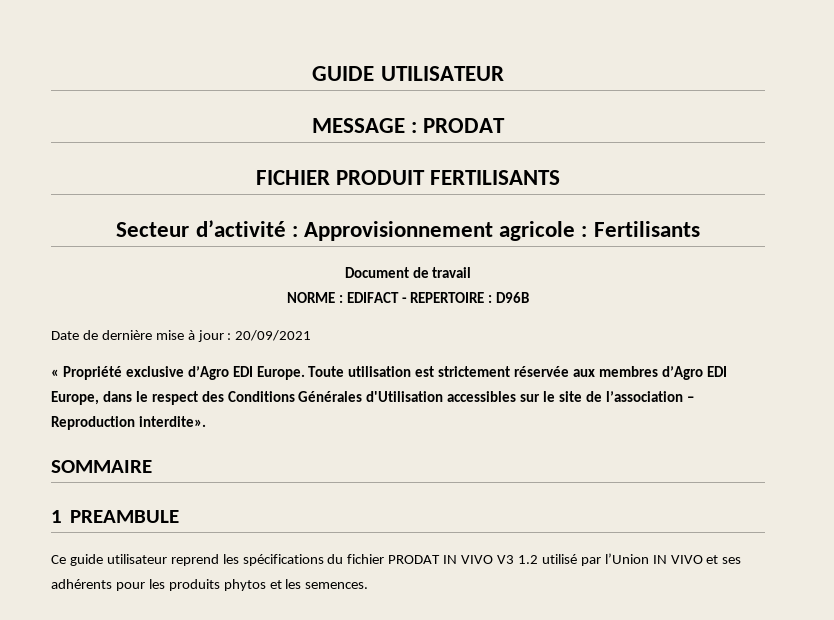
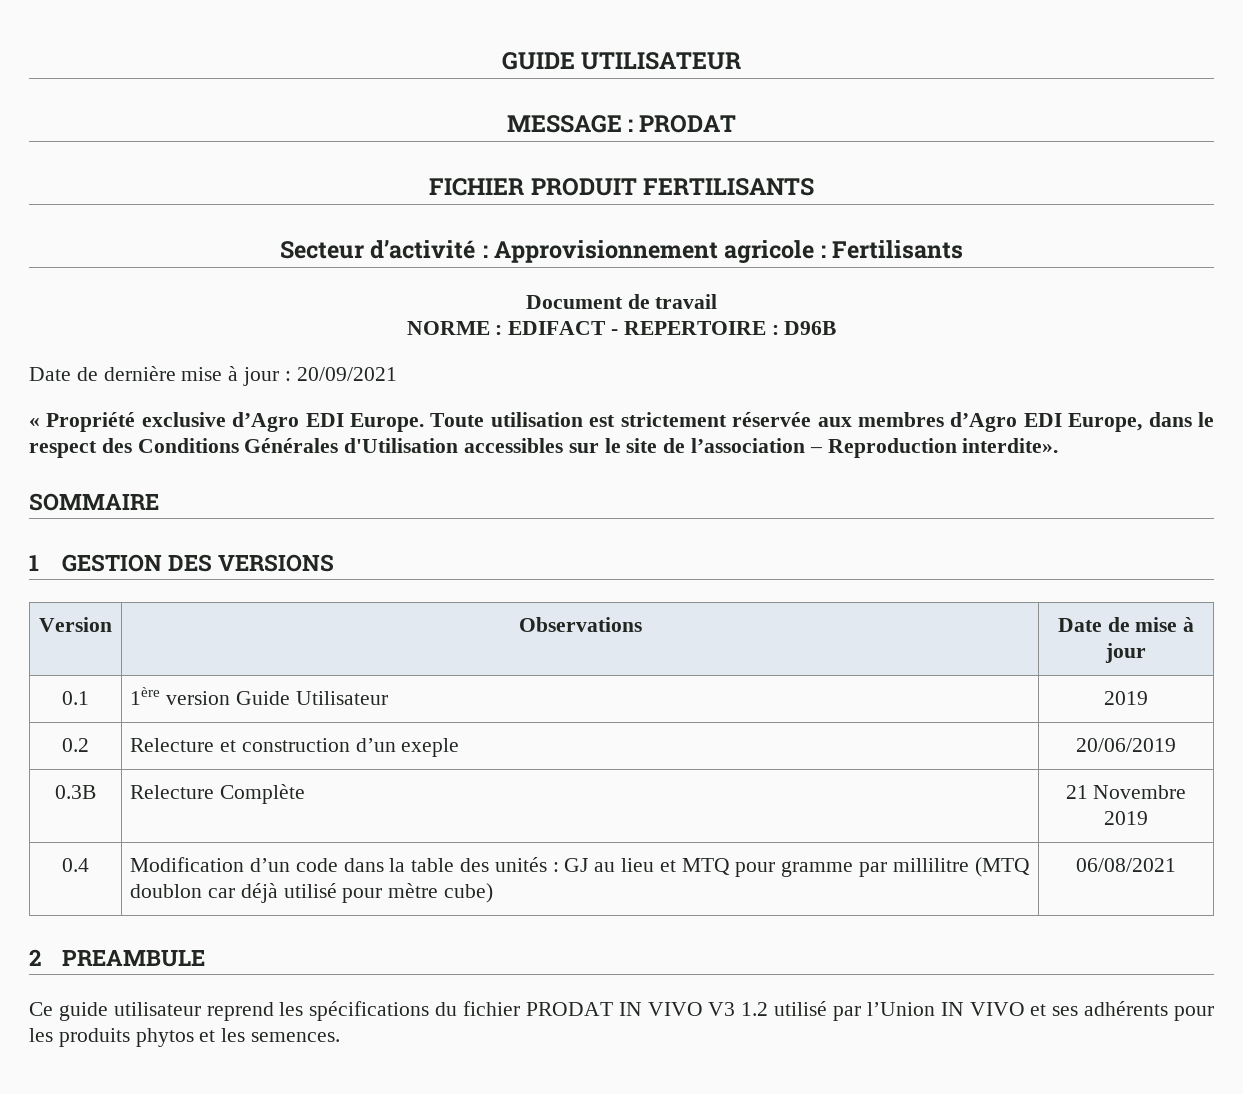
(62, 516) none -> [62,554,335,572] [39,617,112,632] [518,617,642,632] [1057,617,1195,632] [1105,643,1146,663] [62,691,89,705] [130,687,388,705] [1104,691,1148,705] [62,738,89,752] [130,738,460,757] [1076,738,1176,752] [55,785,96,799] [130,784,305,804] [1065,785,1187,799] [1104,811,1148,825] [62,858,89,872] [130,857,1030,877] [130,883,493,903] [1076,858,1176,872] [29,949,41,966] GESTION DES VERSIONS // Version | Observations | Date de mise à jour // 0.1 | 1ère version Guide Utilisateur | 2019 // 0.2 | Relecture et construction d’un exeple | 20/06/2019 // 0.3B | Relecture Complète | 21 Novembre 2019 // 0.4 | Modification d’un code dans la table des unités : GJ au lieu et MTQ pour gramme par millilitre (MTQ doublon car déjà utilisé pour mètre cube) | 06/08/2021 // 2

